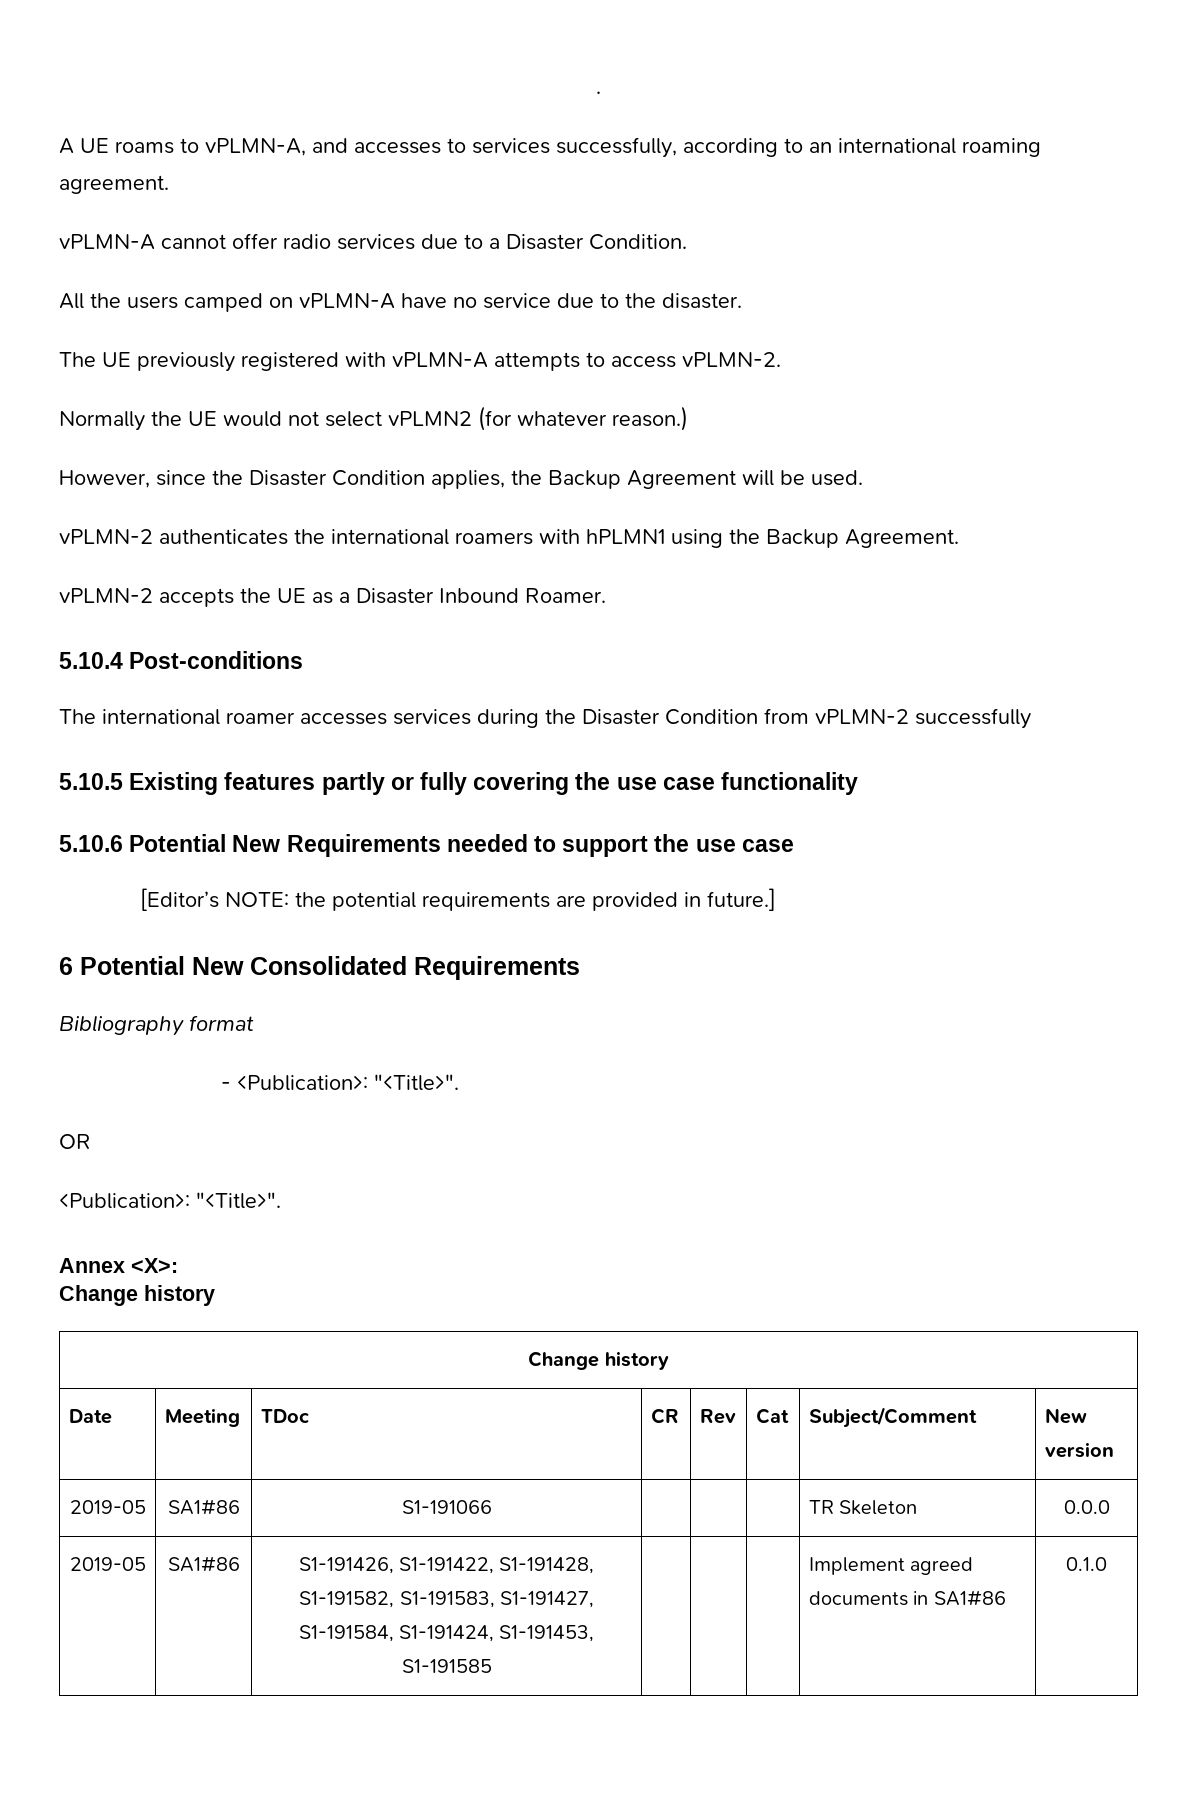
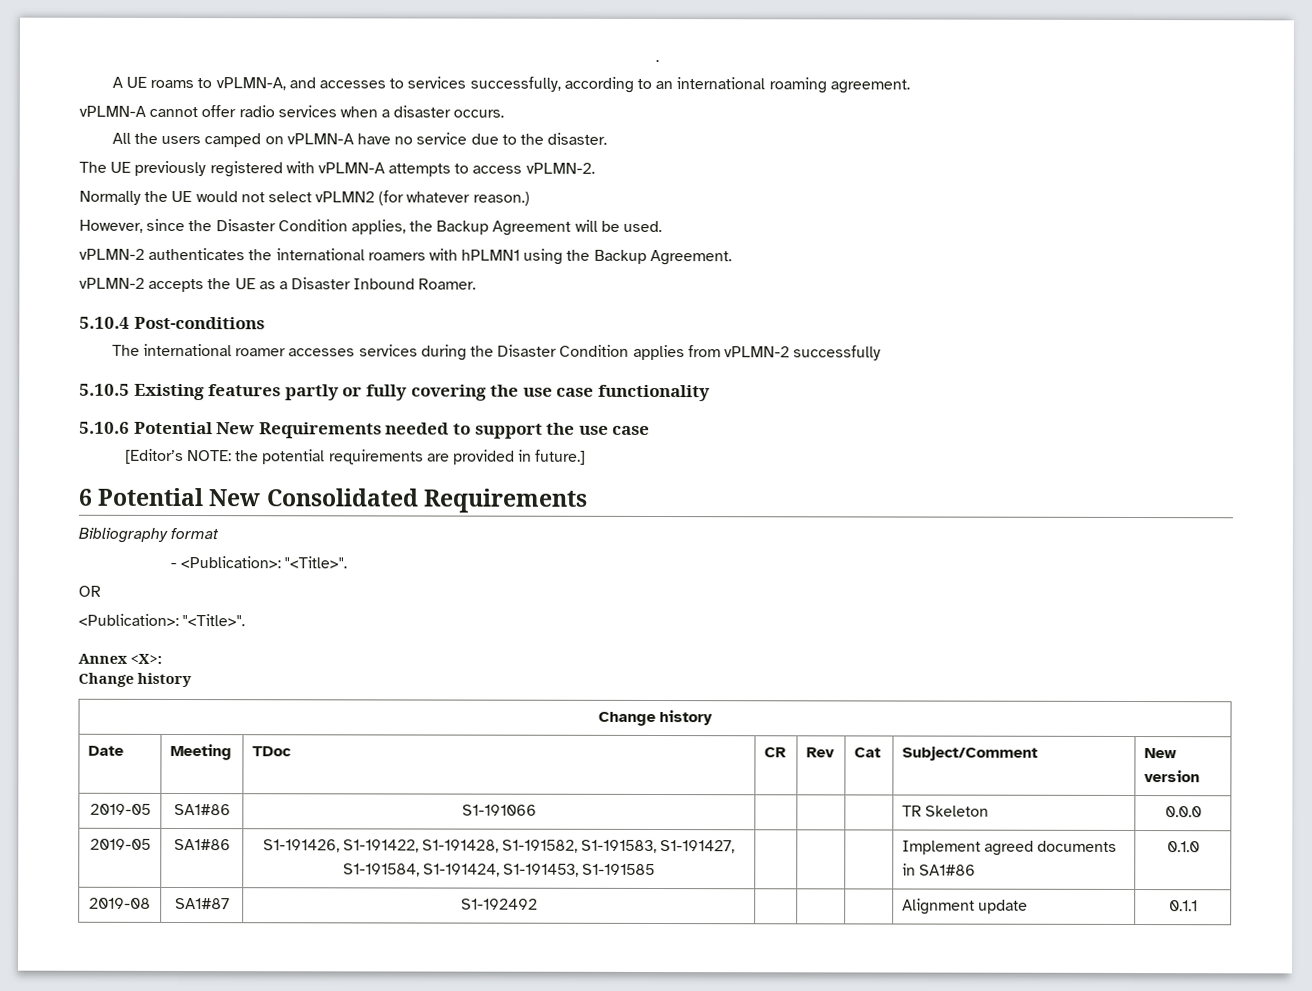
[421,234,687,250] due to a Disaster Condition. -> [339,105,505,118] when a disaster occurs.
(758, 717) none -> [632,344,685,361] applies
(1107, 1564) none -> [89,897,151,909] [174,897,230,910] [460,898,538,910] [902,898,1029,915] [1168,900,1198,912] // 2019-08 | SA1#87 | S1-192492 | | | | Alignment update | 0.1.1

